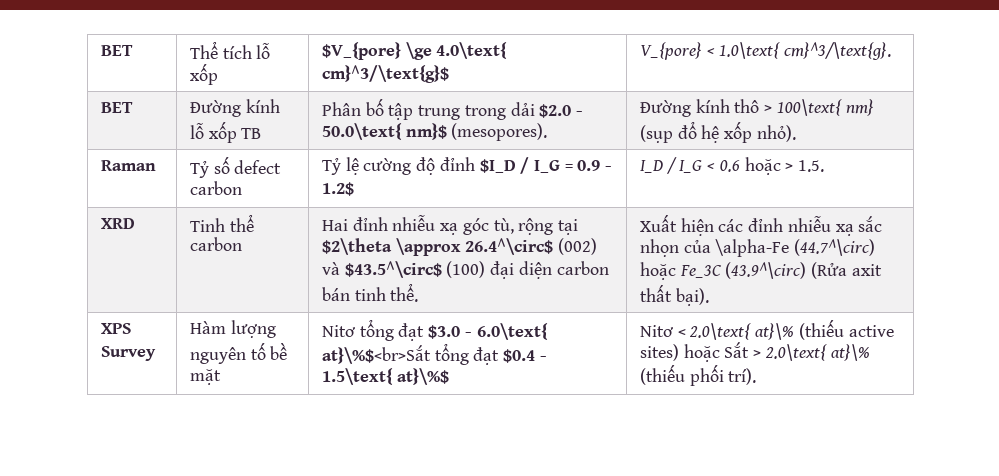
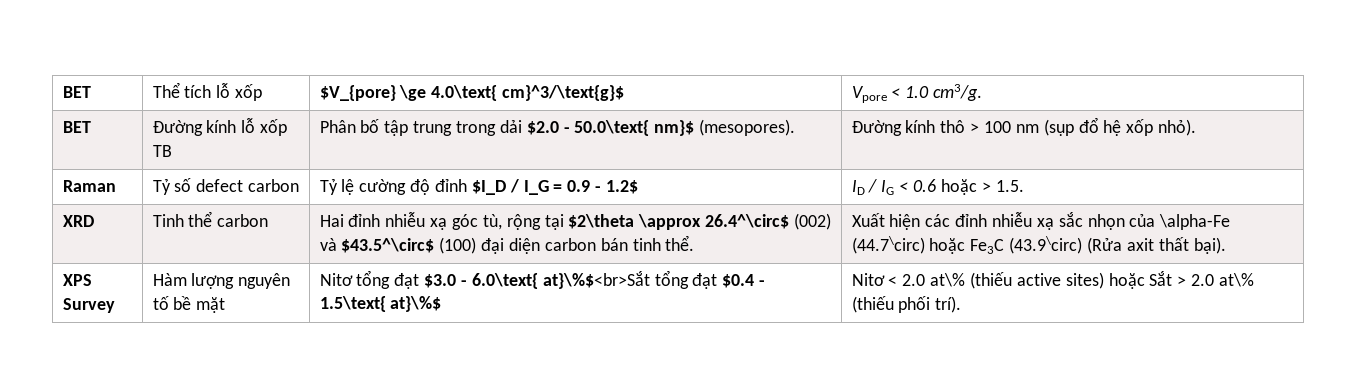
[639,42,892,60] V_{pore} < 1.0\text{ cm}^3/\text{g}. -> [851,84,983,103] Vpore < 1.0 cm3/g.
[776,99,874,116] 100\text{ nm} -> [984,121,1039,133] 100 nm
[639,157,703,174] I_D / I_G -> [851,179,895,195] ID / IG
[794,239,876,256] [639,262,807,280] (44.7^\circ) hoặc Fe_3C (43.9^\circ) -> [851,236,1083,254] (44.7\circ) hoặc Fe3C (43.9\circ)
[689,323,795,340] 2.0\text{ at}\% -> [902,273,966,287] 2.0 at\%
[764,344,870,361] 2.0\text{ at}\% -> [1191,273,1255,287] 2.0 at\%

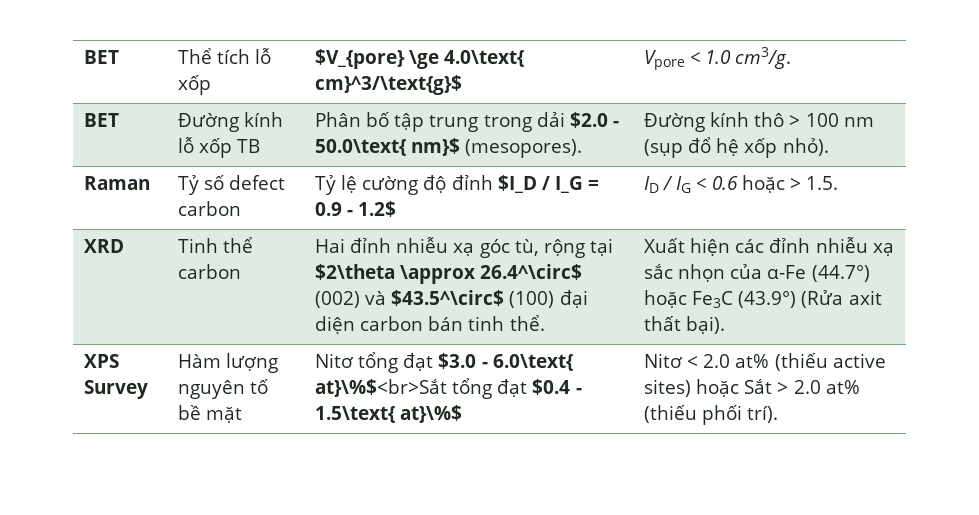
[1159,214,1231,230] [851,236,925,254] \alpha-Fe (44.7\circ) -> [767,265,870,282] α-Fe (44.7°)
[1009,236,1083,254] (43.9\circ) -> [738,291,797,308] (43.9°)
[930,273,966,287] at\% -> [735,354,770,368] at%
[1219,273,1255,287] at\% -> [825,380,860,394] at%

